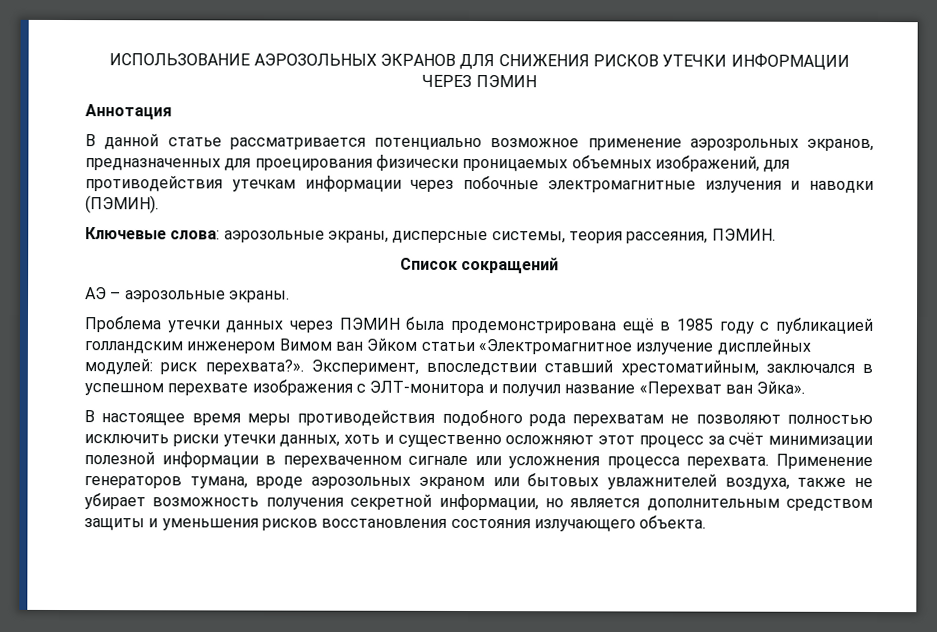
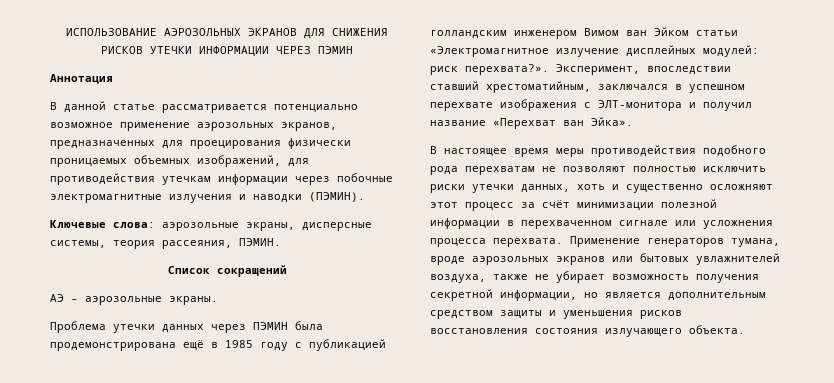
[689,138,799,151] аэрозрольных -> [197,122,274,131] аэрозольных
[418,476,485,490] экраном -> [556,256,605,265] экранов

